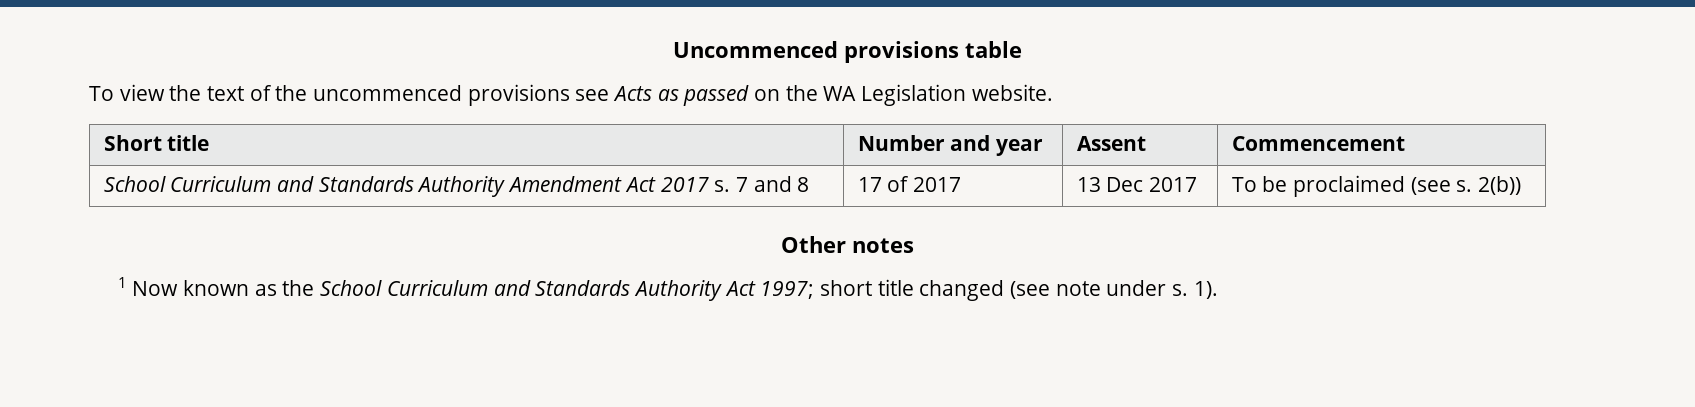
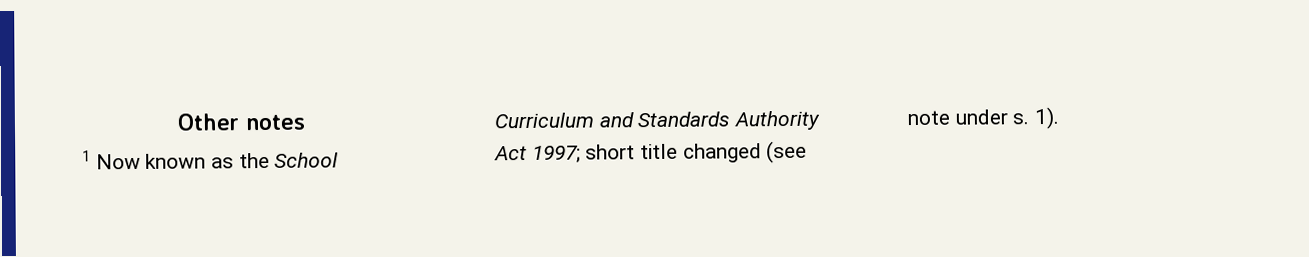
[673,41,1022,63] [89,84,1053,106] [103,135,210,151] [857,135,1044,156] [1076,136,1146,151] [1231,136,1405,151] [103,176,810,197] [857,176,962,192] [1076,177,1198,192] [1231,175,1522,197] Uncommenced provisions table // To view the text of the uncommenced provisions see Acts as passed on the WA Legislation website. // Short title | Number and year | Assent | Commencement // School Curriculum and Standards Authority Amendment Act 2017 s. 7 and 8 | 17 of 2017 | 13 Dec 2017 | To be proclaimed (see s. 2(b)) // -> (176, 122) none

